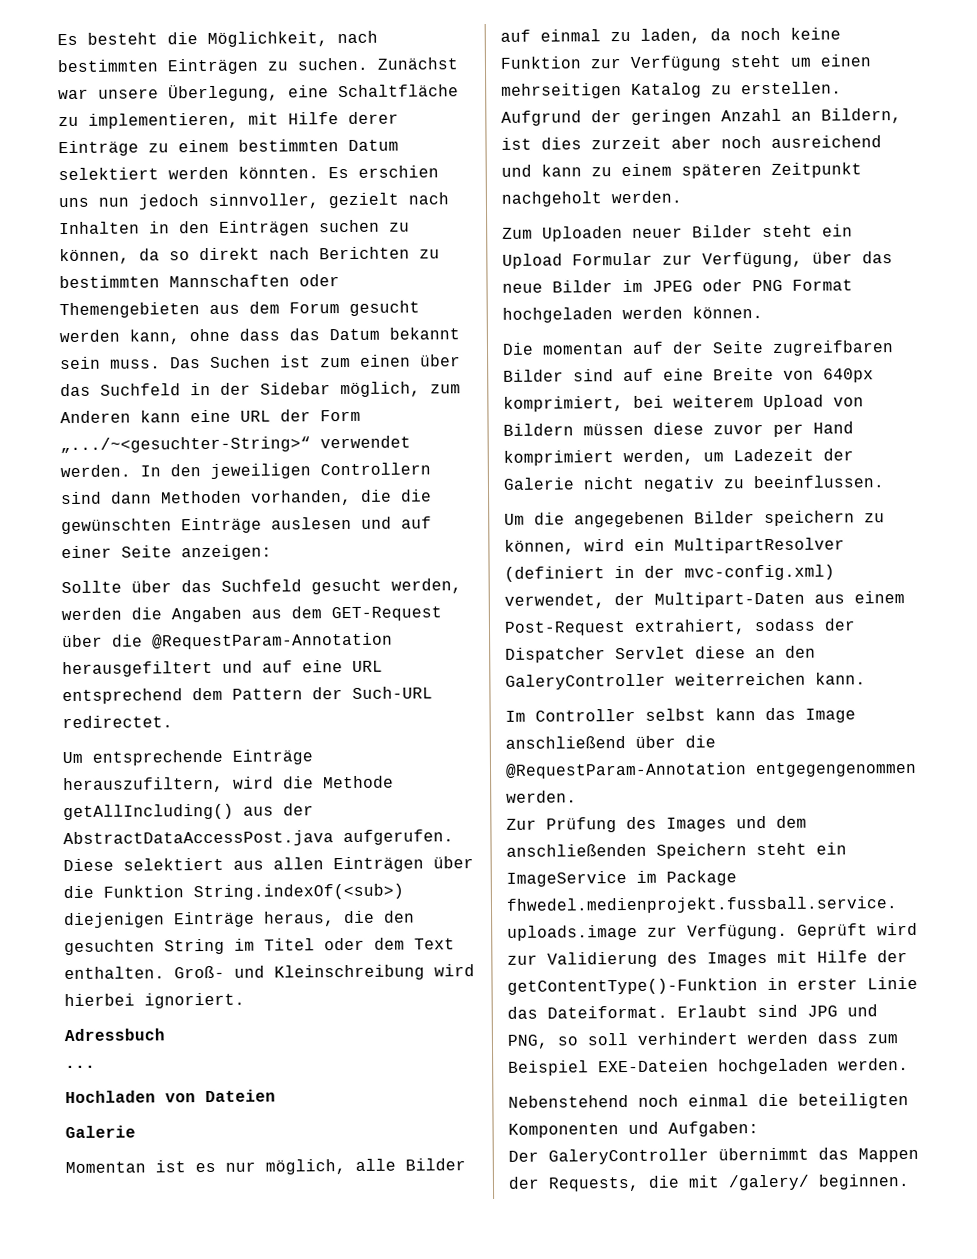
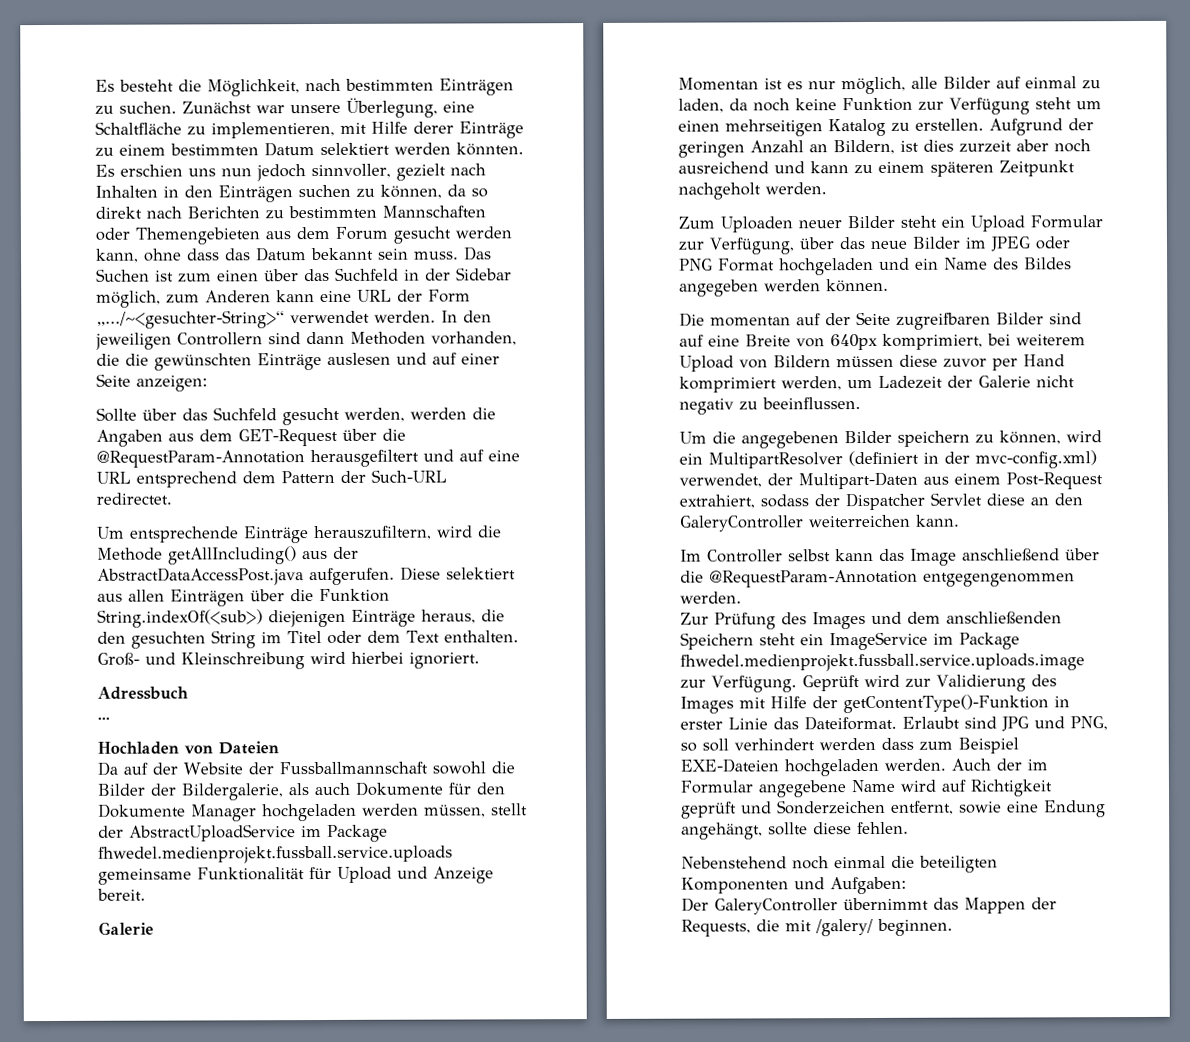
(276, 1096) none -> [97,761,515,776] [97,781,506,801] [98,803,528,822] [98,824,388,842] [98,845,453,864] [98,866,494,885] [97,888,146,901] // Da auf der Website der Fussballmannschaft sowohl die Bilder der Bildergalerie, als auch Dokumente für den Dokumente Manager hochgeladen werden müssen, stellt der AbstractUploadService im Package fhwedel.medienprojekt.fussball.service.uploads gemeinsame Funktionalität für Upload und Anzeige bereit.
(613, 315) none -> [879,257,1072,270] [679,279,759,297] und ein Name des Bildes angegeben
(909, 1064) none -> [951,758,1048,771] [680,779,1053,798] [681,799,1106,819] [681,821,909,840] Auch der im Formular angegebene Name wird auf Richtigkeit geprüft und Sonderzeichen entfernt, sowie eine Endung angehängt, sollte diese fehlen.

